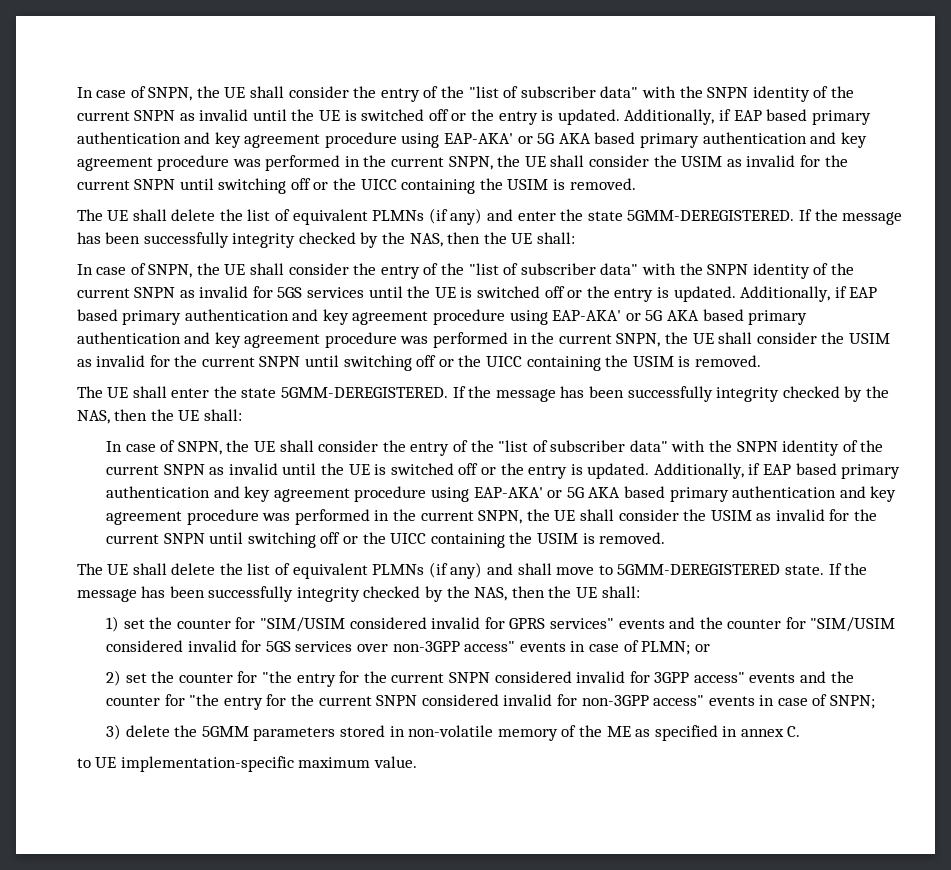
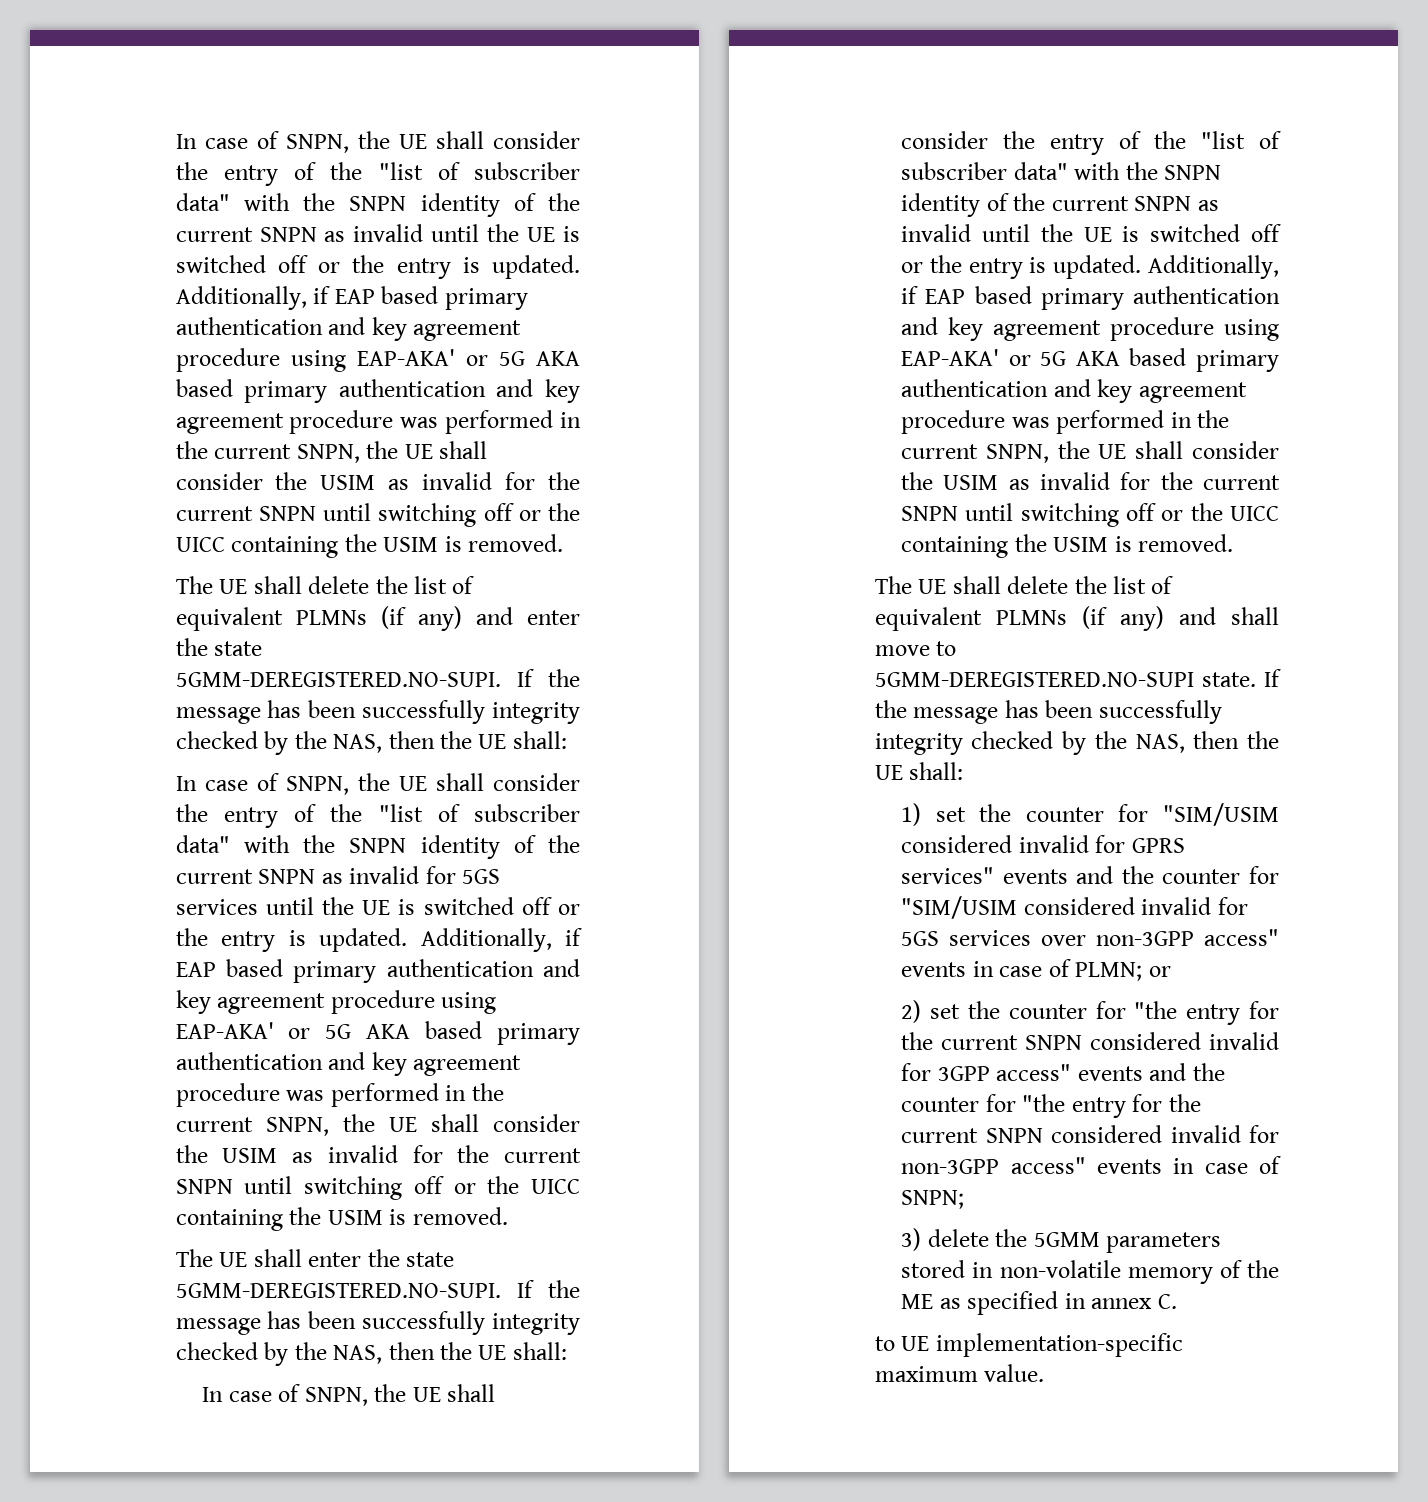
[627,210,795,221] 5GMM-DEREGISTERED. -> [175,672,501,687] 5GMM-DEREGISTERED.NO-SUPI.
[281,387,449,398] 5GMM-DEREGISTERED. -> [175,1283,501,1298] 5GMM-DEREGISTERED.NO-SUPI.
[617,564,781,575] 5GMM-DEREGISTERED -> [874,672,1194,687] 5GMM-DEREGISTERED.NO-SUPI

